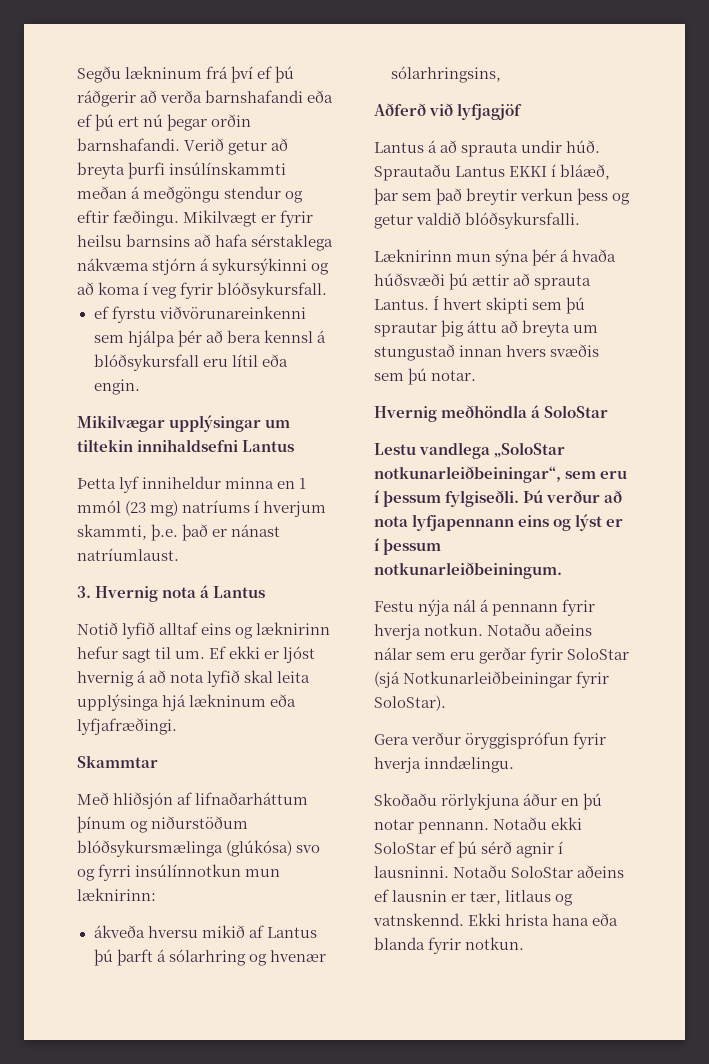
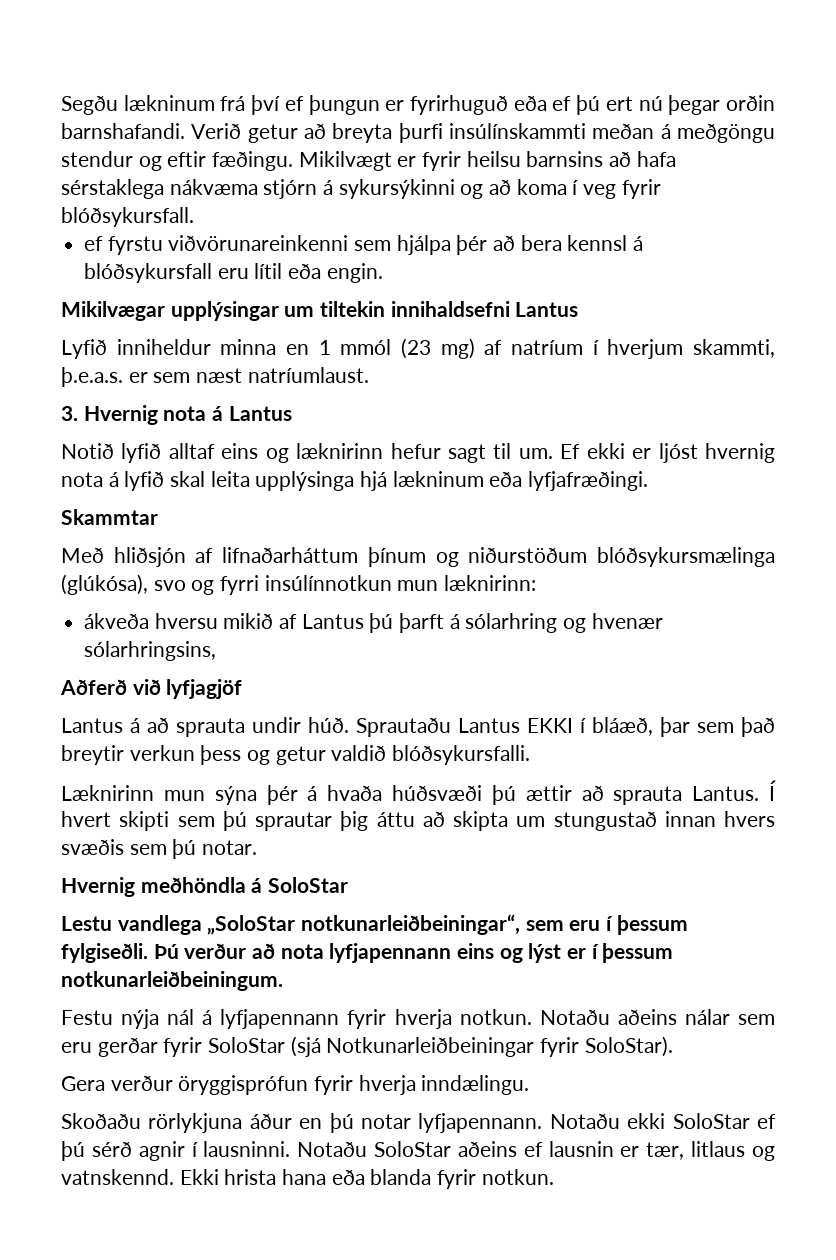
[275,66,295,83] [77,90,304,107] þú ráðgerir að verða barnshafandi -> [308,95,509,115] þungun er fyrirhuguð
[77,476,140,493] Þetta lyf -> [61,339,107,359] Lyfið
[182,500,251,513] natríums -> [484,340,584,355] af natríum
[151,524,281,541] þ.e. það er nánast -> [61,367,243,387] þ.e.a.s. er sem næst
[137,670,205,683] á að nota -> [61,472,119,487] nota á
[226,840,293,857] (glúkósa) -> [61,574,148,595] (glúkósa),
[522,320,571,337] breyta -> [453,811,508,831] skipta
[492,604,559,616] pennann -> [220,1009,340,1029] lyfjapennann
[418,822,490,834] pennann. -> [418,1113,543,1133] lyfjapennann.

